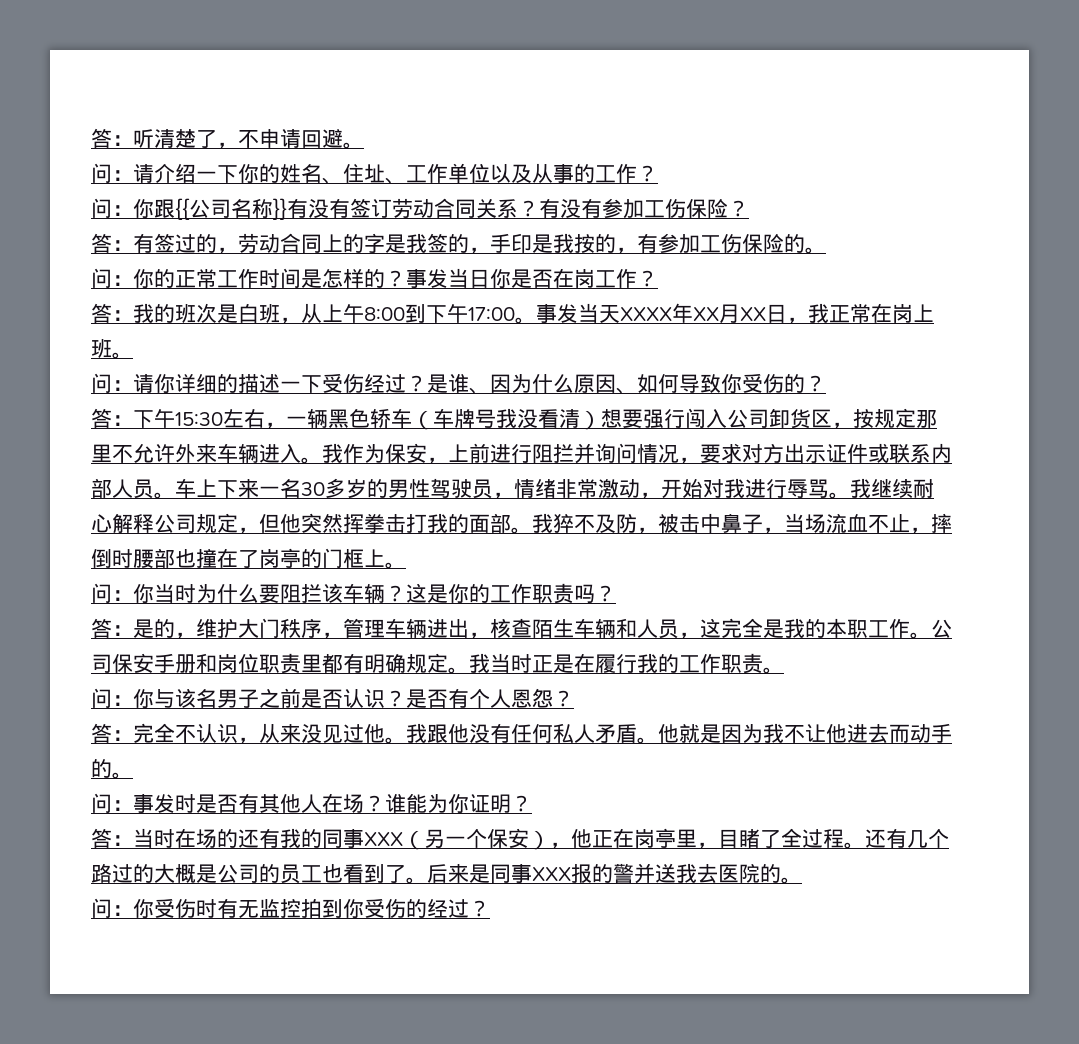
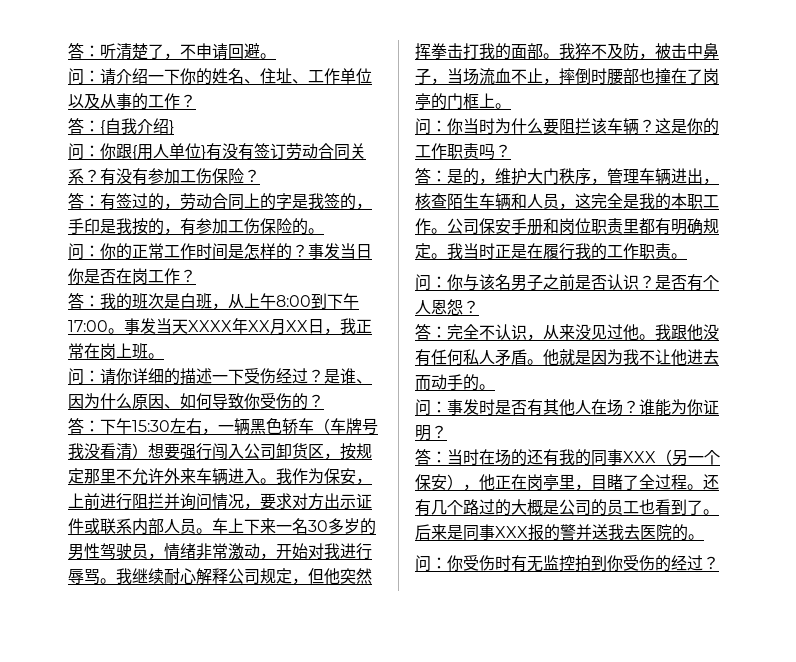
[91,198,287,220] 问：你跟{{公司名称}} -> [68,118,174,135] [68,143,206,160] 答：{自我介绍} // 问：你跟{用人单位}

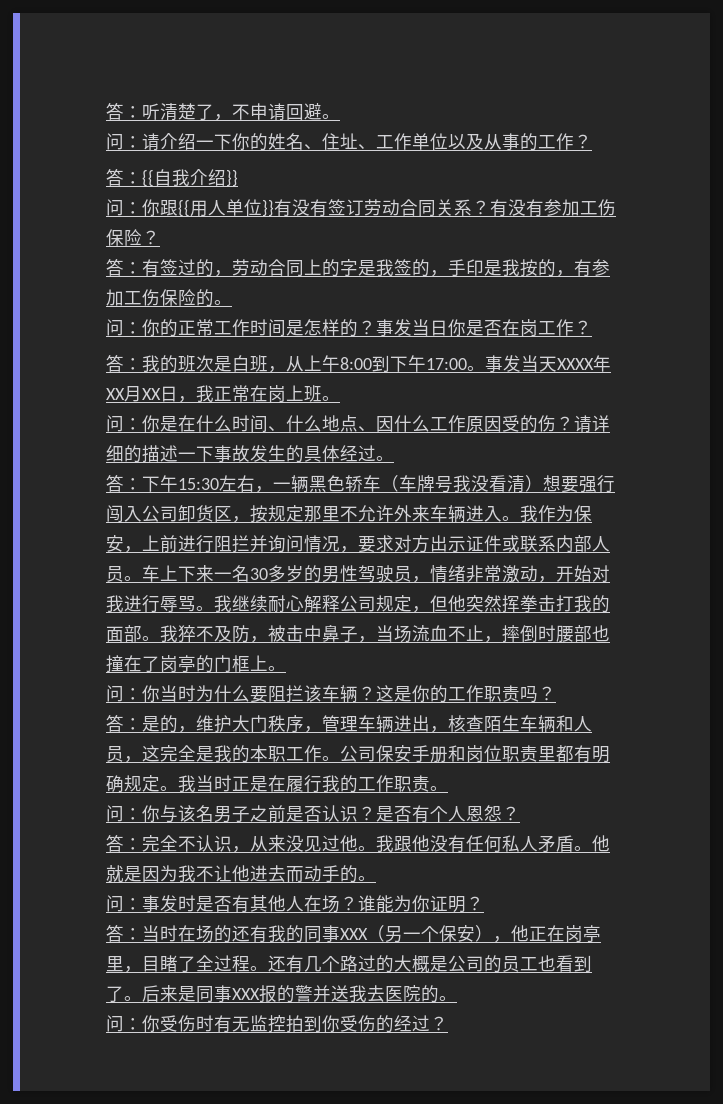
[100,120,105,135] { -> [142,169,154,187] {{
[169,120,174,135] } -> [226,169,238,187] }}
[132,145,137,160] { -> [178,199,190,217] {{
[201,145,206,160] } -> [262,199,274,217] }}
[100,368,372,385] [68,393,324,410] 请你详细的描述一下受伤经过？是谁、因为什么原因、如何导致你受伤的？ -> [142,415,610,433] [106,445,394,463] 你是在什么时间、什么地点、因什么工作原因受的伤？请详细的描述一下事故发生的具体经过。

